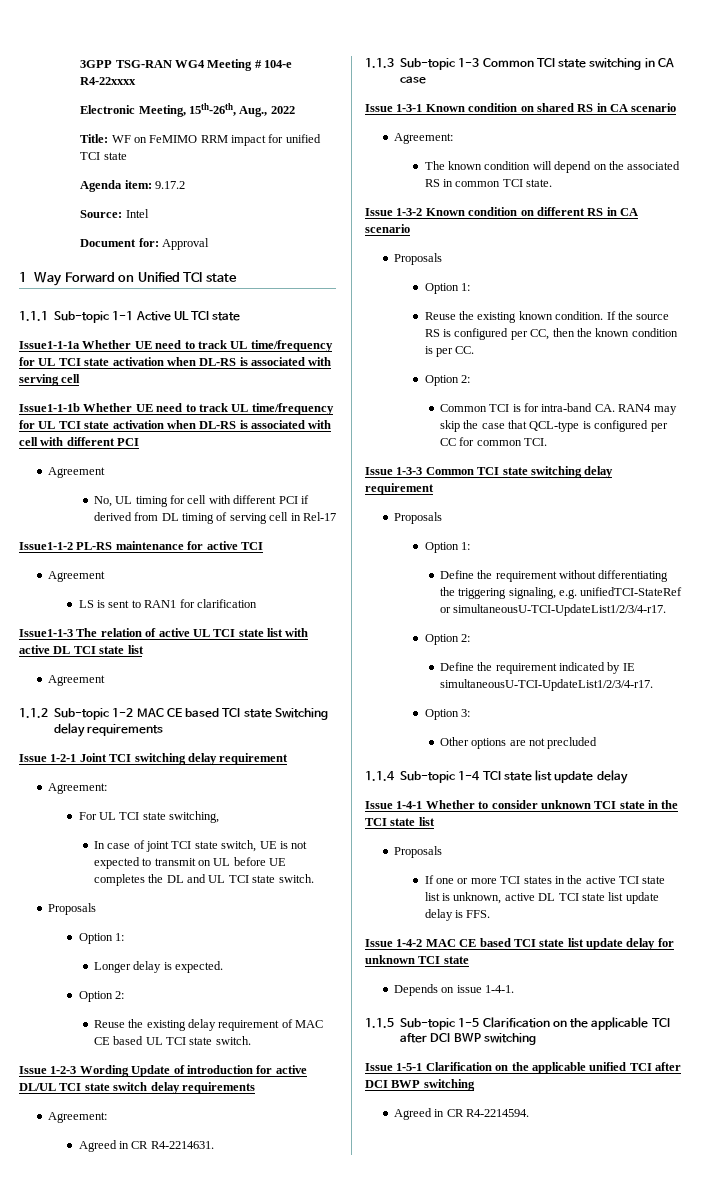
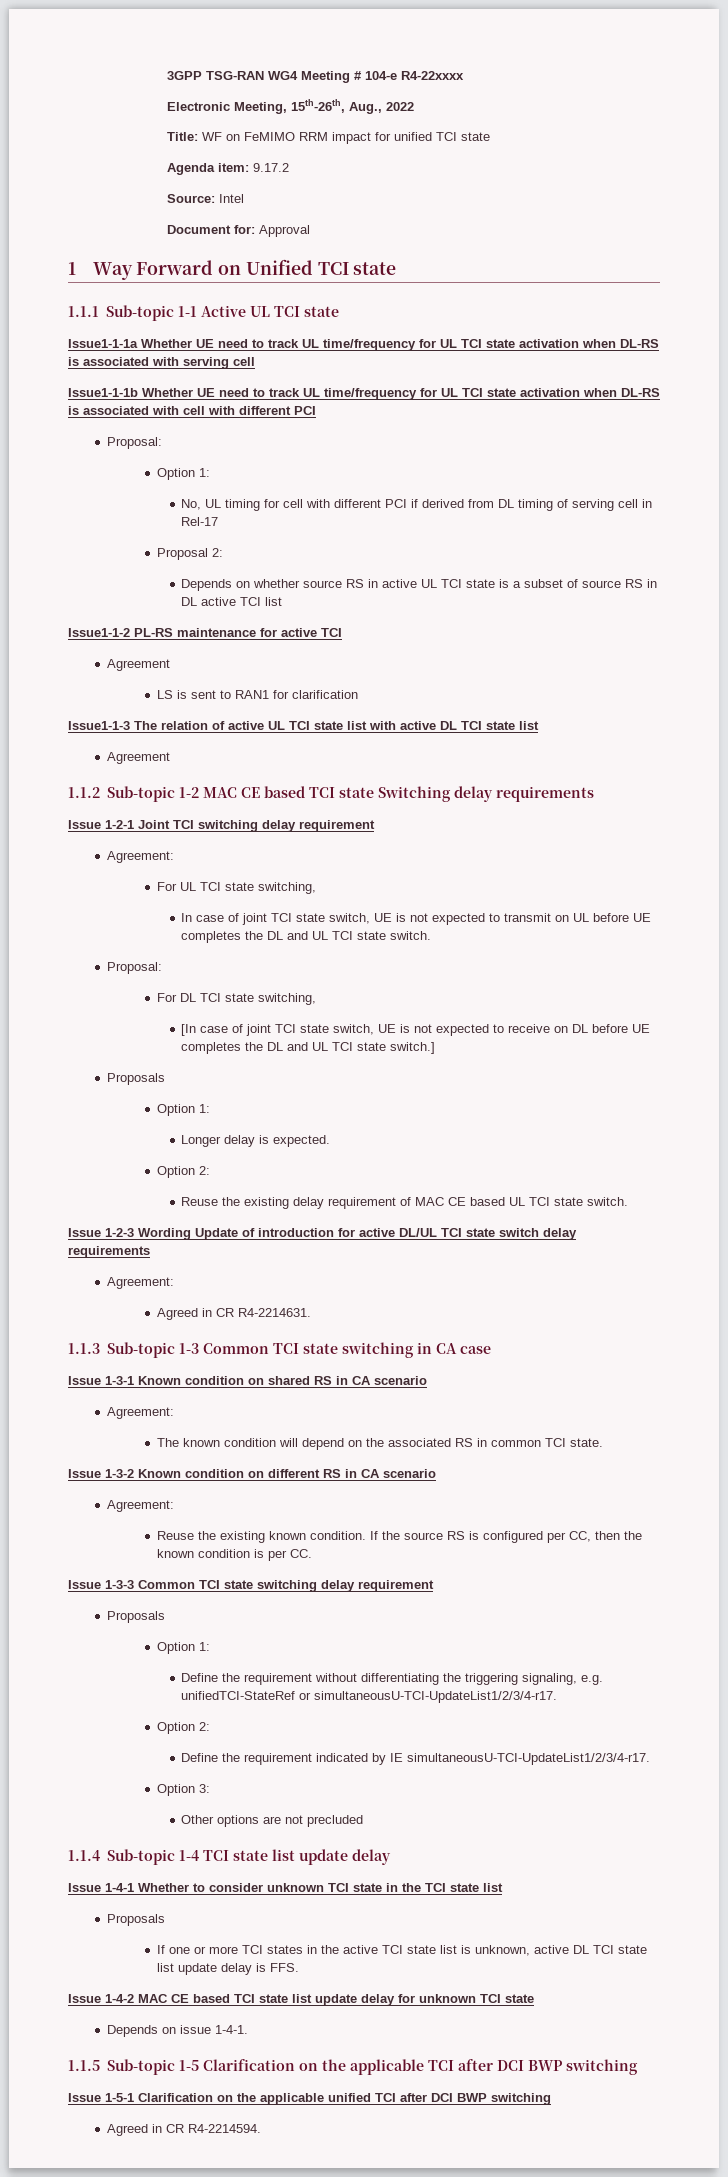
[48,467,106,478] Agreement -> [107,437,163,449] [156,468,210,480] Proposal: // Option 1:
(336, 516) none -> [156,548,223,560] [181,579,658,591] [181,597,283,606] // Proposal 2: // Depends on whether source RS in active UL TCI state is a subset of source RS in DL active TCI list
(314, 878) none -> [107,962,163,974] [156,993,316,1005] [181,1024,651,1036] [181,1042,436,1054] // Proposal: // For DL TCI state switching, // [In case of joint TCI state switch, UE is not expected to receive on DL before UE completes the DL and UL TCI state switch.]
[394,253,443,265] [424,283,471,294] Proposals // Option 1: -> [107,1500,175,1512] Agreement:
[424,375,471,386] [439,403,677,415] [439,420,668,432] [439,437,548,446] // Option 2: // Common TCI is for intra-band CA. RAN4 may skip the case that QCL-type is configured per CC for common TCI. -> (312, 1553) none

